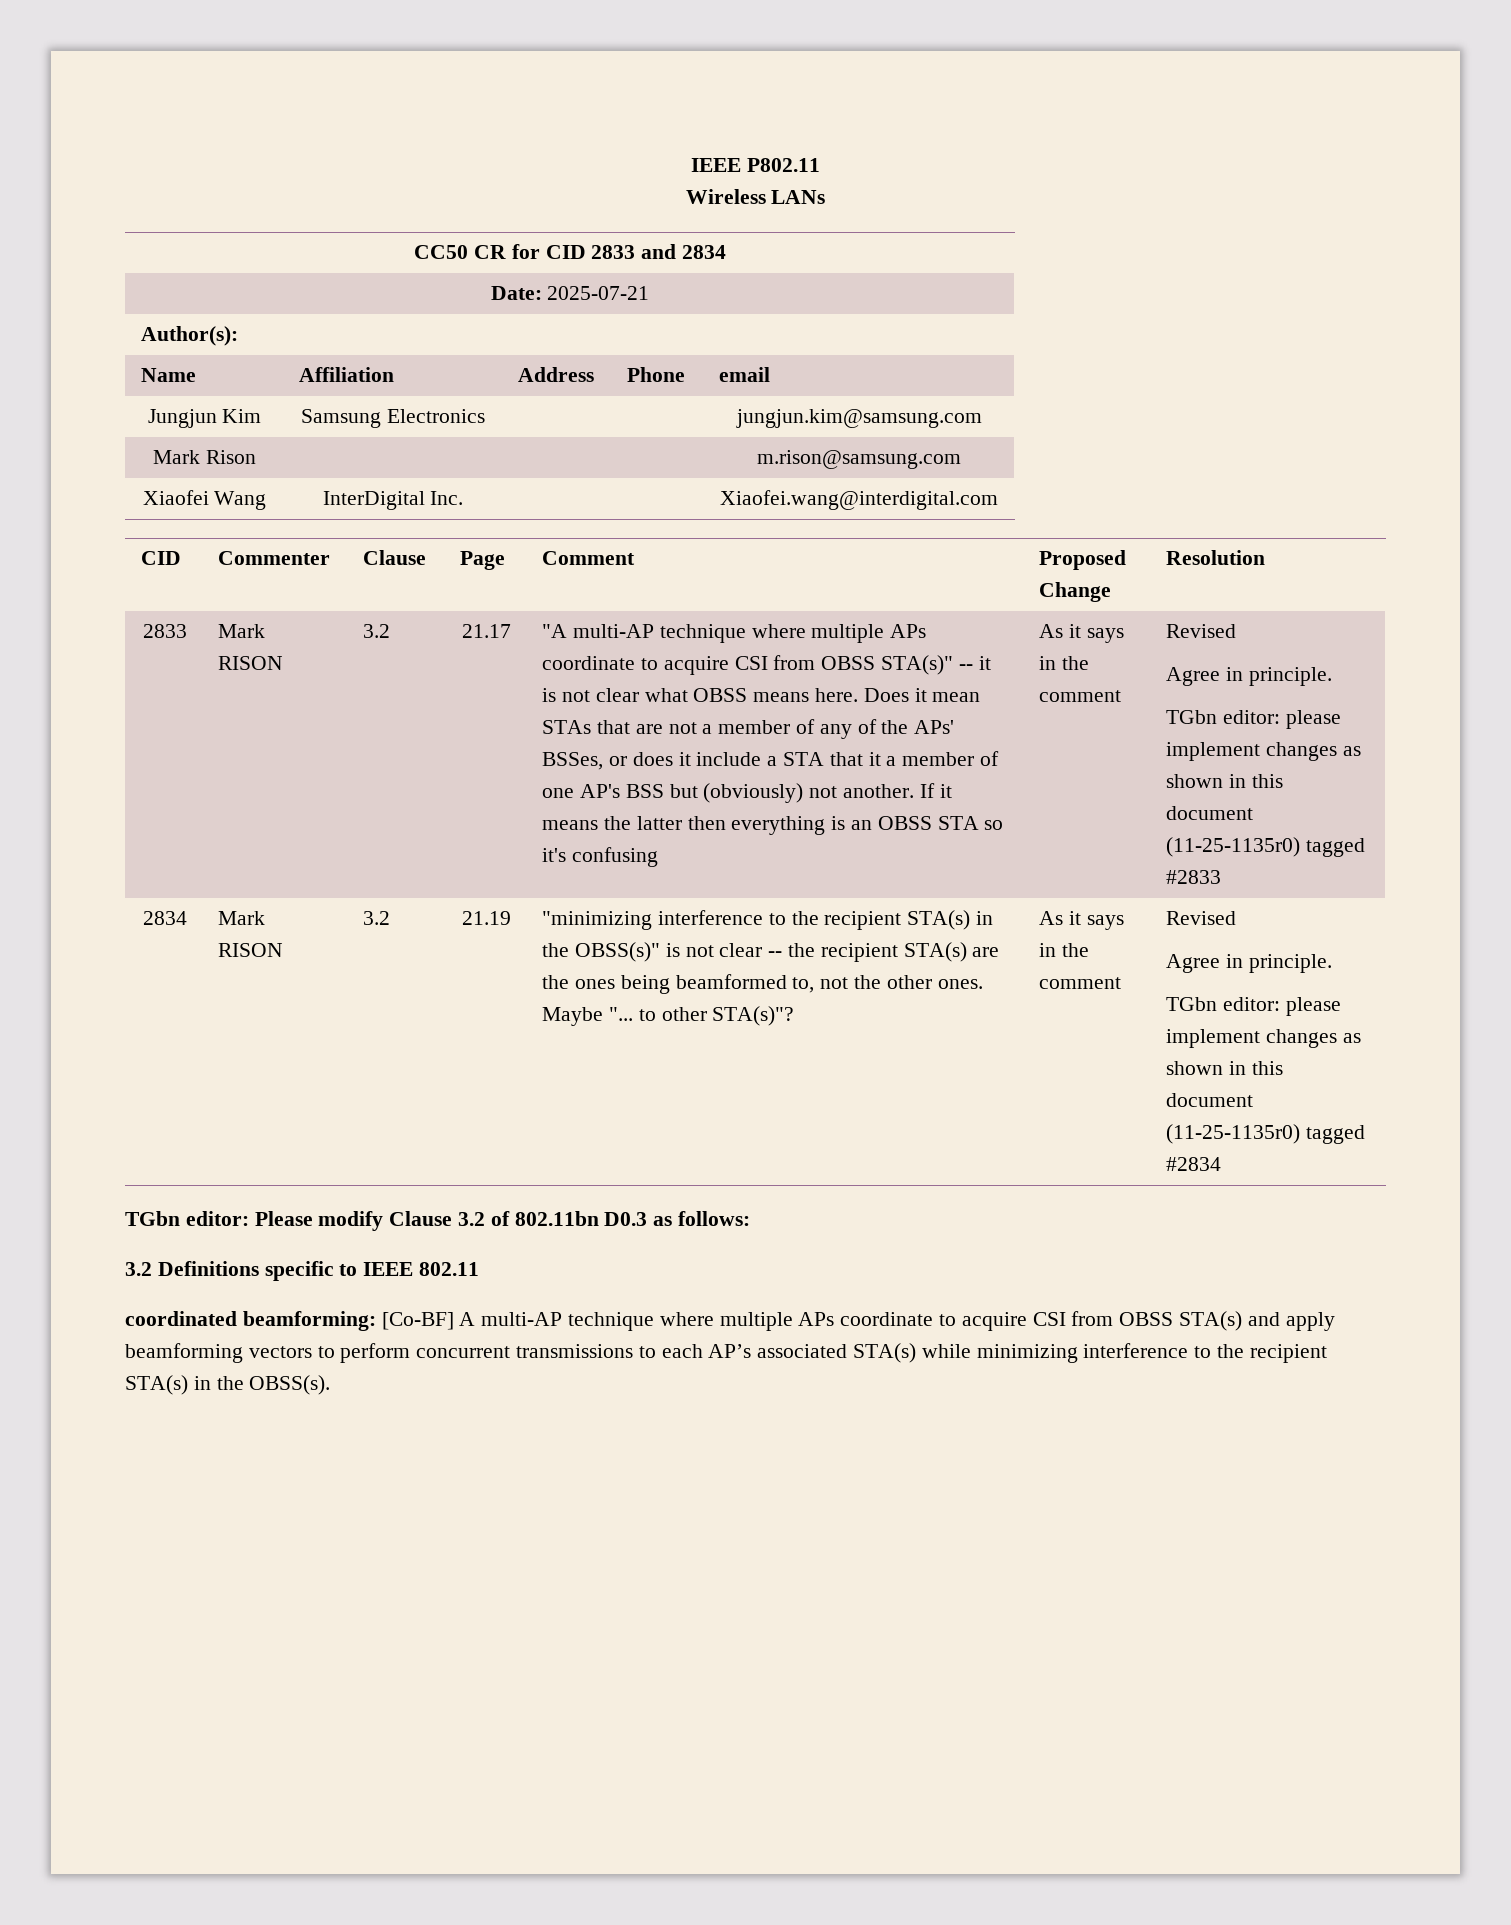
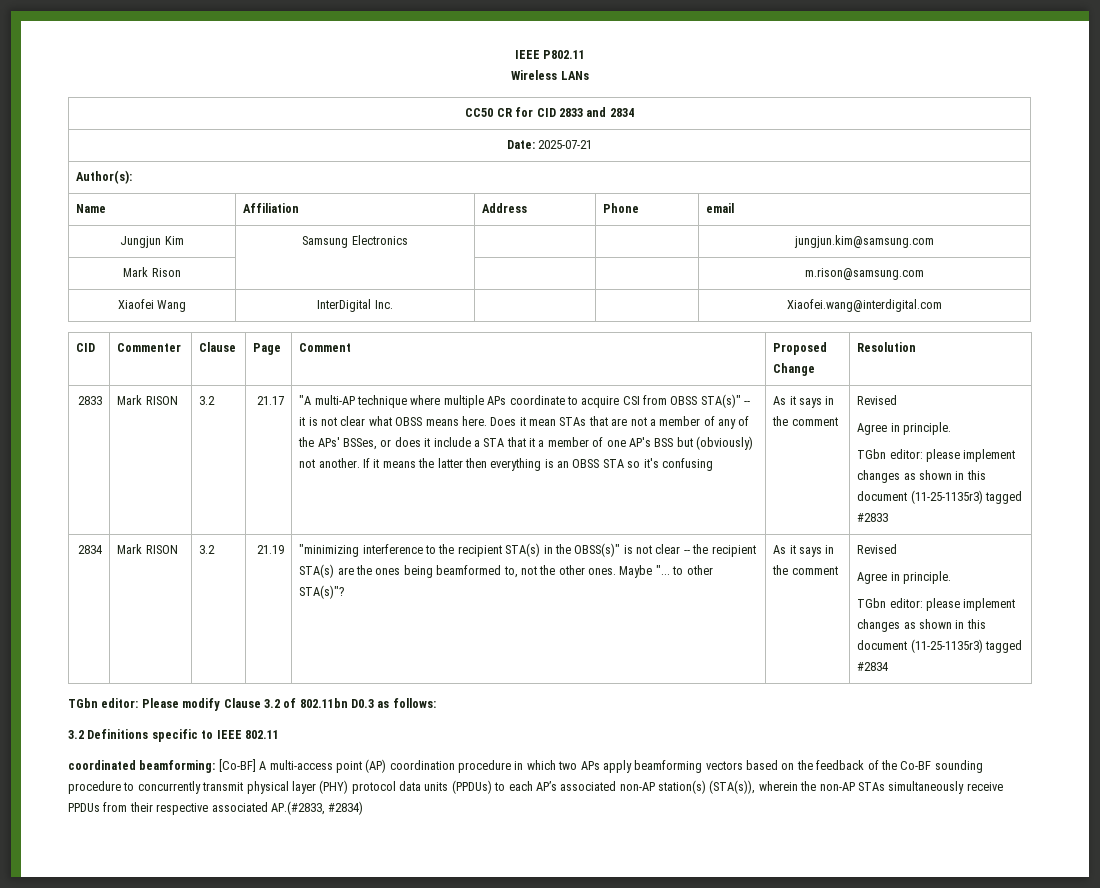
[1166,837,1301,857] (11-25-1135r0) -> [910,490,983,504] (11-25-1135r3)
[1166,1124,1301,1144] (11-25-1135r0) -> [910,639,983,653] (11-25-1135r3)
[481,1311,1335,1331] [125,1343,1327,1363] [125,1375,331,1395] multi-AP technique where multiple APs coordinate to acquire CSI from OBSS STA(s) and apply beamforming vectors to perform concurrent transmissions to each AP’s associated STA(s) while minimizing interference to the recipient STA(s) in the OBSS(s). -> [269,759,983,773] [68,780,1003,794] [68,801,364,815] multi-access point (AP) coordination procedure in which two APs apply beamforming vectors based on the feedback of the Co-BF sounding procedure to concurrently transmit physical layer (PHY) protocol data units (PPDUs) to each AP’s associated non-AP station(s) (STA(s)), wherein the non-AP STAs simultaneously receive PPDUs from their respective associated AP.(#2833, #2834)

